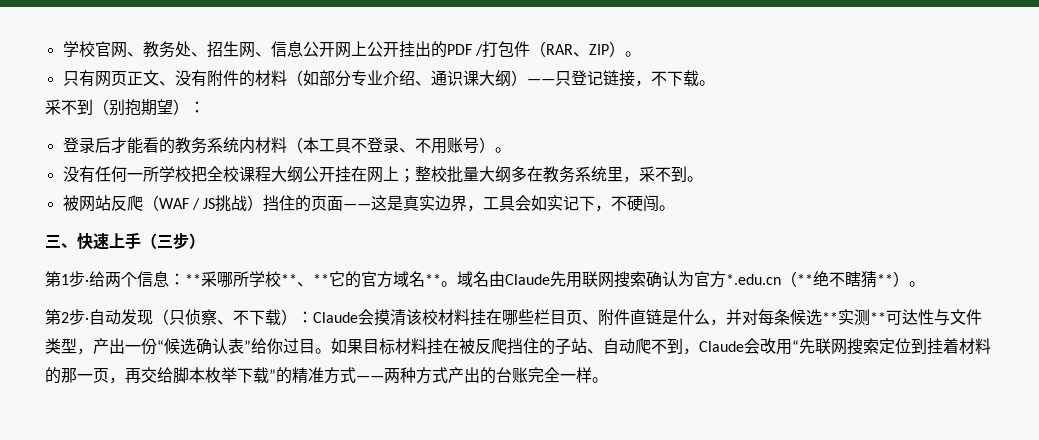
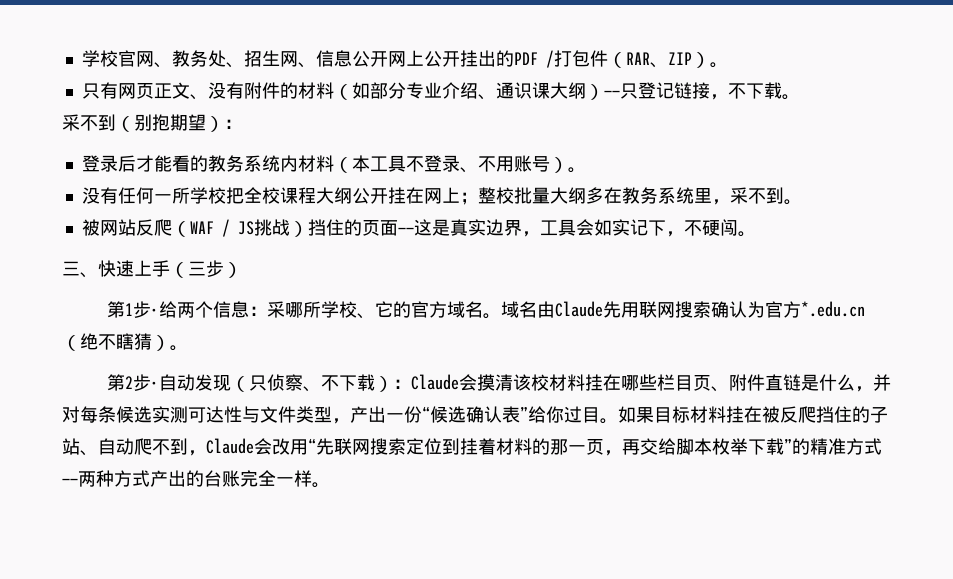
[185,274,201,285] ** -> (267, 311) none
[281,274,329,287] **、** -> [356,313,375,319] 、
[425,274,441,285] ** -> (483, 309) none
[797,274,813,285] ** -> (80, 343) none
[877,274,893,285] ** -> (152, 341) none
[822,309,886,326] **实测** -> [152,406,188,423] 实测

